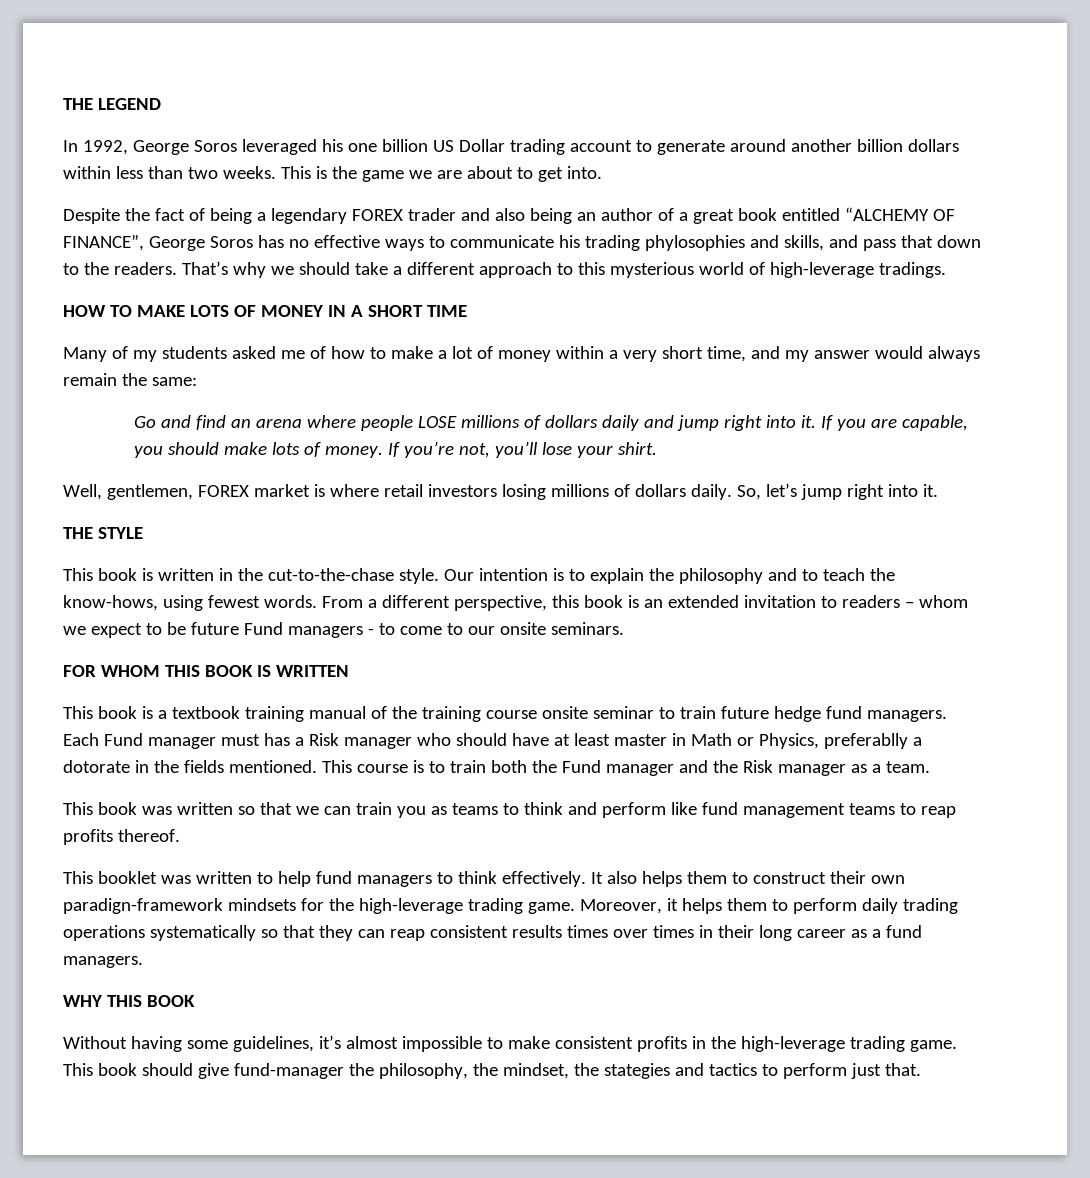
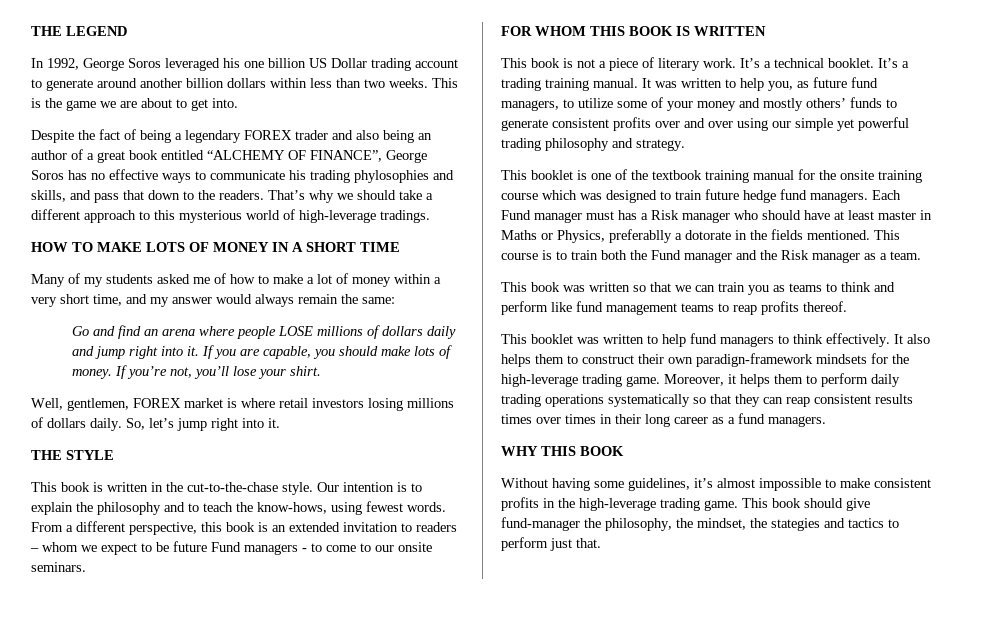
[157,706,654,722] a textbook training manual of the training course onsite seminar -> [577,57,909,71] [501,77,878,91] [501,97,897,111] [501,117,909,131] [501,138,685,151] [501,169,922,183] [501,190,657,203] not a piece of literary work. It’s a technical booklet. It’s a trading training manual. It was written to help you, as future fund managers, to utilize some of your money and mostly others’ funds to generate consistent profits over and over using our simple yet powerful trading philosophy and strategy. // This booklet is one of the textbook training manual for the onsite training course which was designed
[690,733,732,746] Math -> [501,230,537,240] Maths

